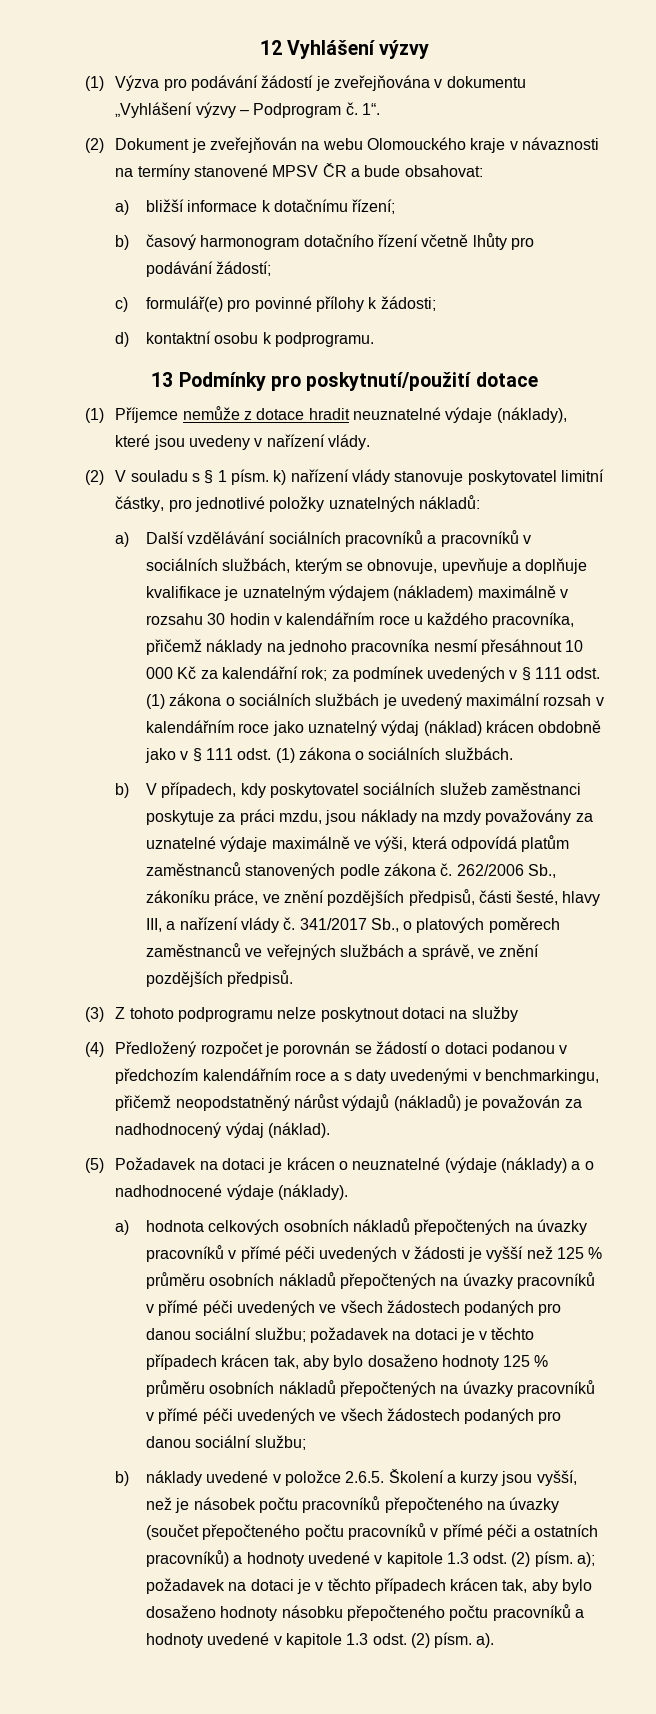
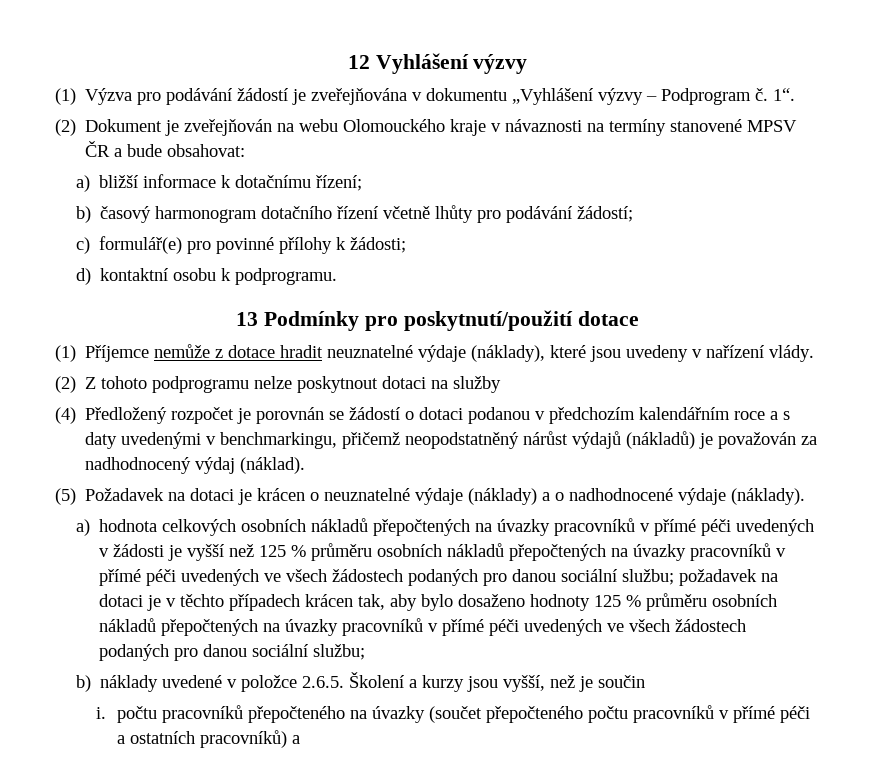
[115,469,604,485] [115,495,481,512] [115,530,531,547] [145,558,588,574] [145,585,568,601] [145,612,575,628] [145,639,584,655] [145,666,601,682] [145,693,604,709] [145,720,602,736] [144,747,513,763] [115,782,581,798] [145,809,593,825] [145,835,570,852] [145,862,556,879] [145,889,601,906] [145,917,560,933] [145,943,540,960] [145,970,294,987] [85,1007,104,1022] V souladu s § 1 písm. k) nařízení vlády stanovuje poskytovatel limitní částky, pro jednotlivé položky uznatelných nákladů: // a) Další vzdělávání sociálních pracovníků a pracovníků v sociálních službách, kterým se obnovuje, upevňuje a doplňuje kvalifikace je uznatelným výdajem (nákladem) maximálně v rozsahu 30 hodin v kalendářním roce u každého pracovníka, přičemž náklady na jednoho pracovníka nesmí přesáhnout 10 000 Kč za kalendářní rok; za podmínek uvedených v § 111 odst. (1) zákona o sociálních službách je uvedený maximální rozsah v kalendářním roce jako uznatelný výdaj (náklad) krácen obdobně jako v § 111 odst. (1) zákona o sociálních službách. // b) V případech, kdy poskytovatel sociálních služeb zaměstnanci poskytuje za práci mzdu, jsou náklady na mzdy považovány za uznatelné výdaje maximálně ve výši, která odpovídá platům zaměstnanců stanovených podle zákona č. 262/2006 Sb., zákoníku práce, ve znění pozdějších předpisů, části šesté, hlavy III, a nařízení vlády č. 341/2017 Sb., o platových poměrech zaměstnanců ve veřejných službách a správě, ve znění pozdějších předpisů. // (3) -> (76, 384) none
[444,1157,497,1173] (výdaje -> [415,488,464,505] výdaje
[193,1497,256,1510] násobek -> [597,675,645,688] [96,707,107,719] součin // i.
[246,1551,596,1567] [145,1578,593,1594] [145,1604,584,1621] [145,1632,495,1648] hodnoty uvedené v kapitole 1.3 odst. (2) písm. a); požadavek na dotaci je v těchto případech krácen tak, aby bylo dosaženo hodnoty násobku přepočteného počtu pracovníků a hodnoty uvedené v kapitole 1.3 odst. (2) písm. a). -> (300, 739) none

